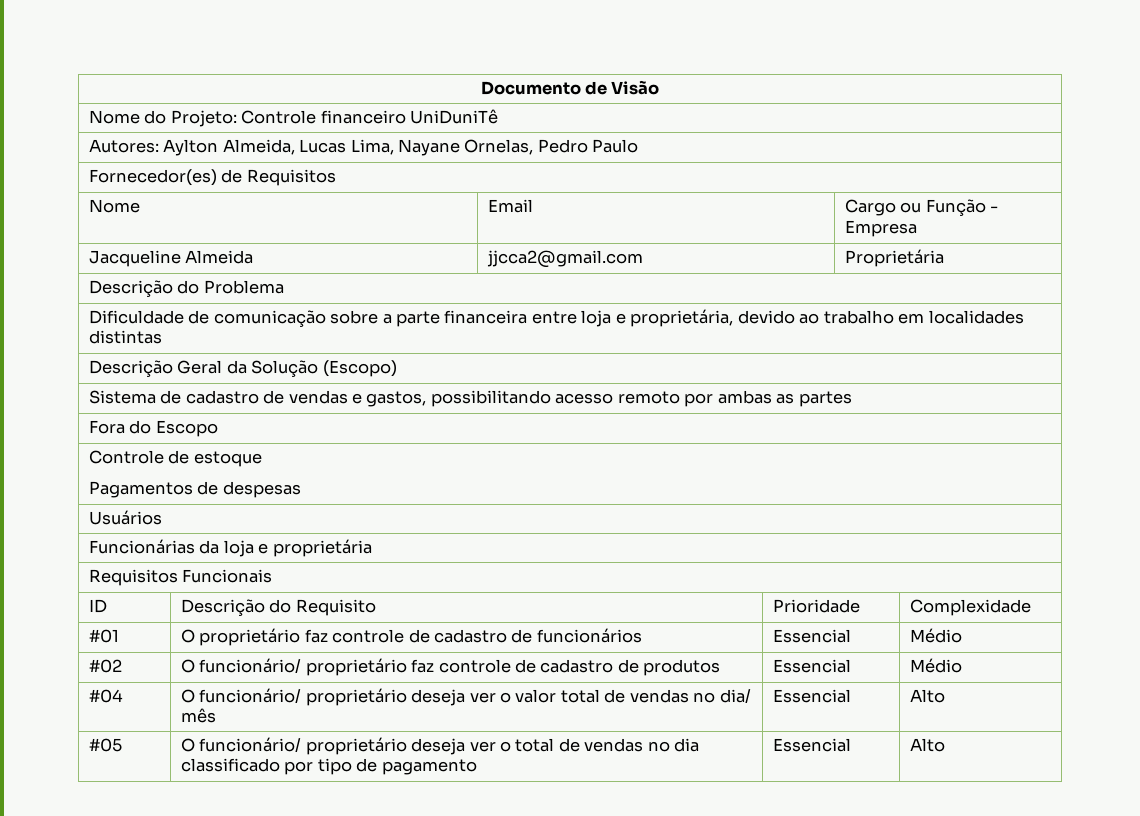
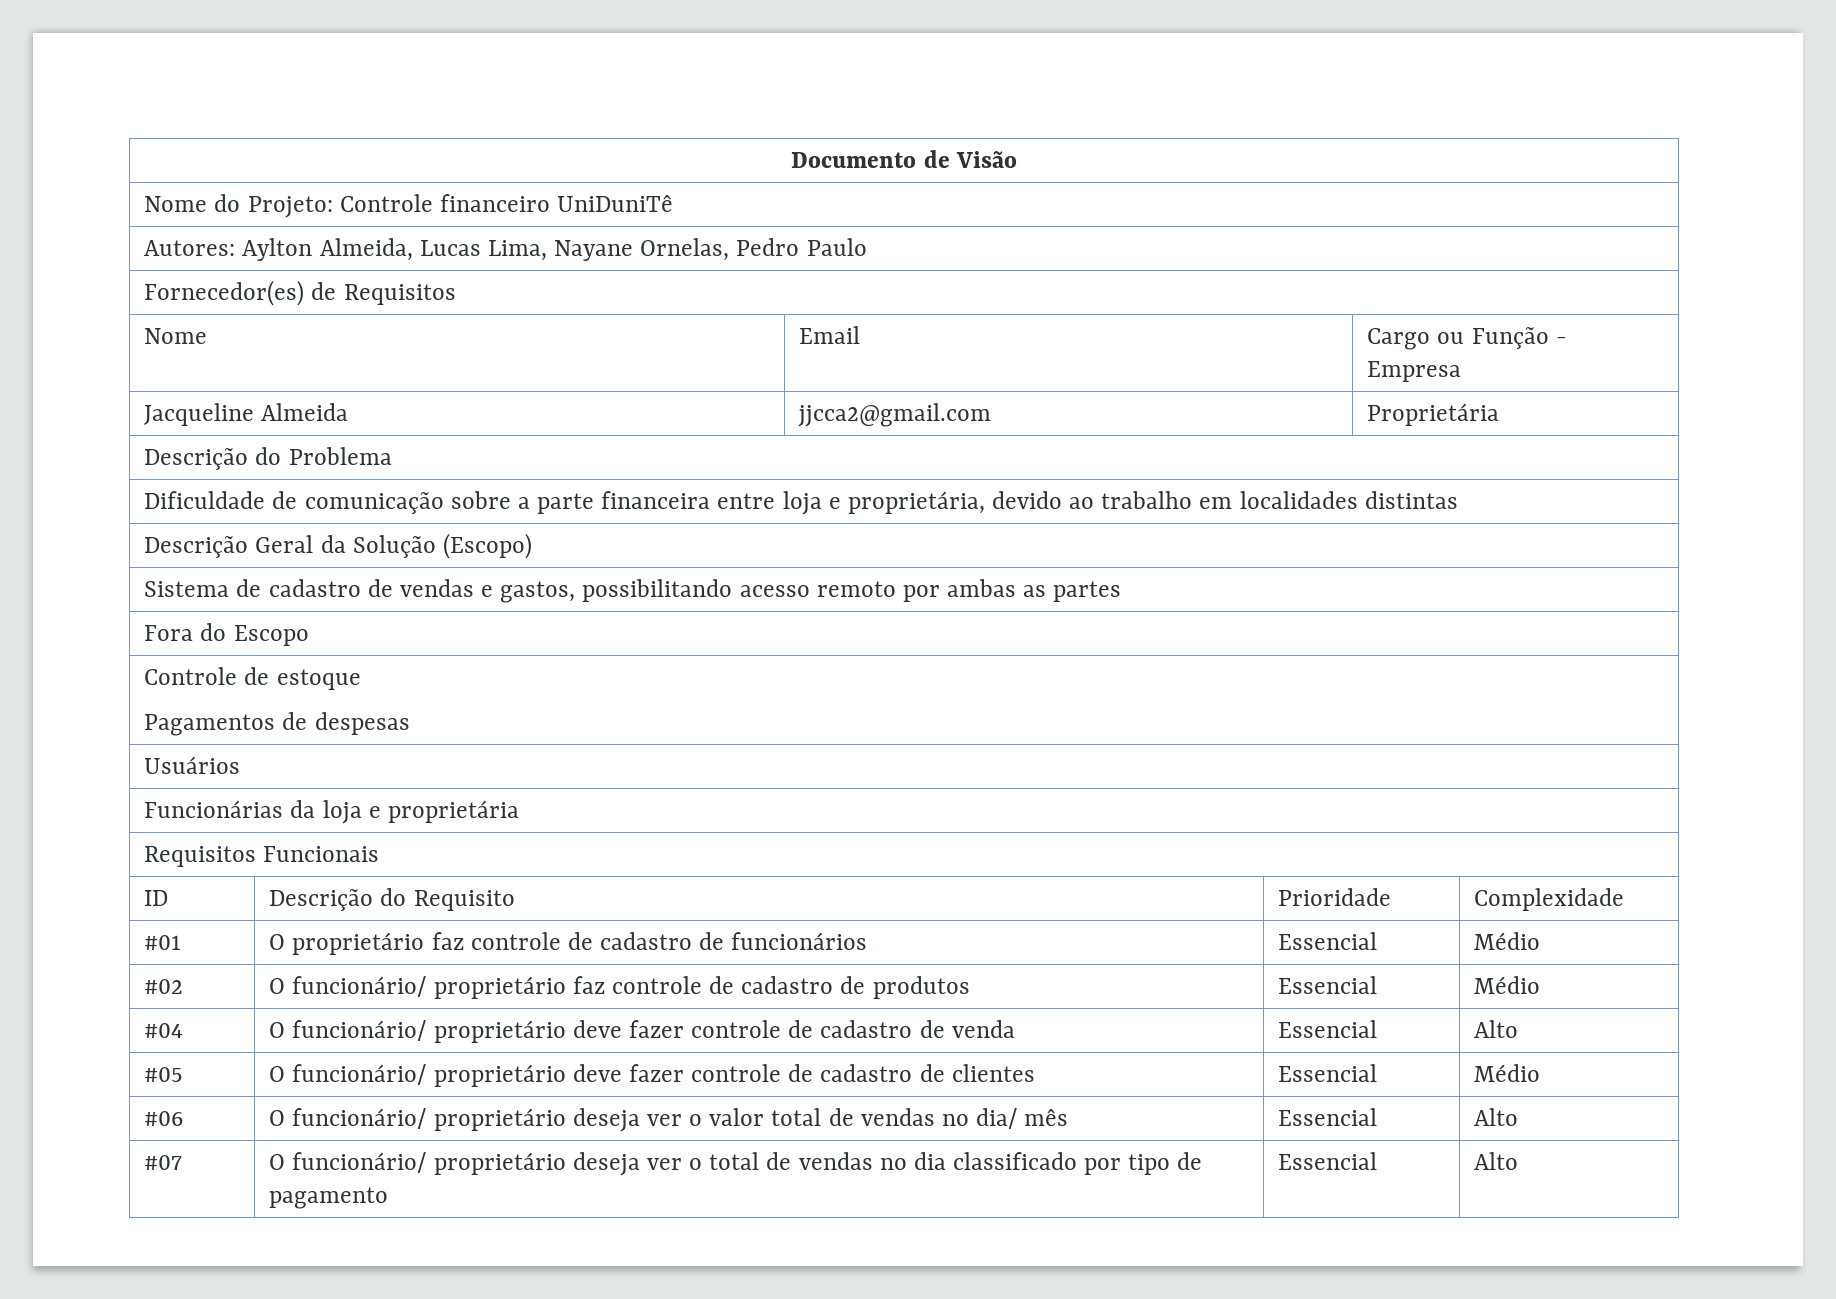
(123, 696) none -> [269,1020,1015,1043] [1278,1020,1378,1038] [1474,1020,1519,1038] [144,1067,184,1082] [269,1064,1035,1087] [1278,1064,1378,1082] [1474,1064,1541,1082] [144,1111,184,1126] | O funcionário/ proprietário deve fazer controle de cadastro de venda | Essencial | Alto // #05 | O funcionário/ proprietário deve fazer controle de cadastro de clientes | Essencial | Médio // #06
[88,738,122,752] #05 -> [144,1155,183,1170] #07

